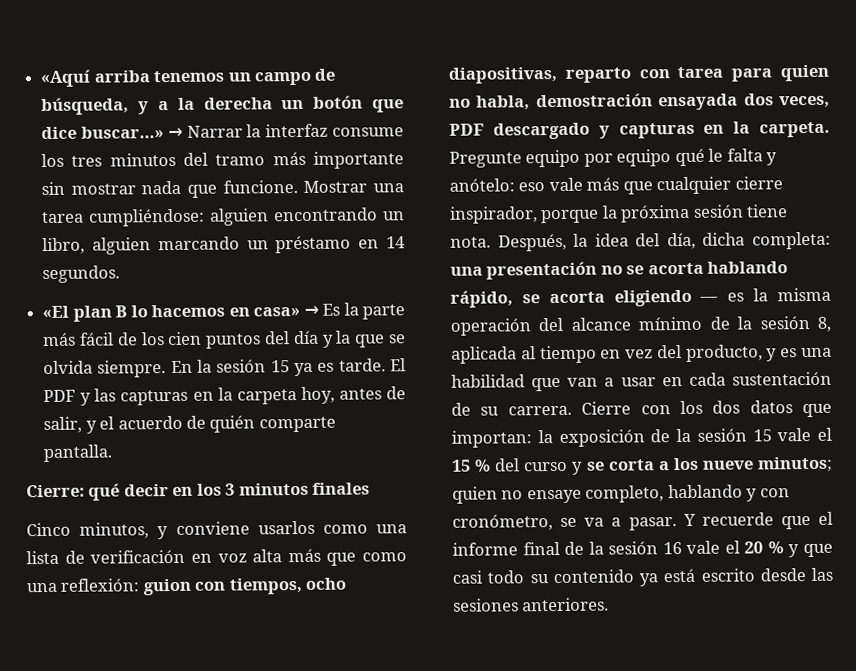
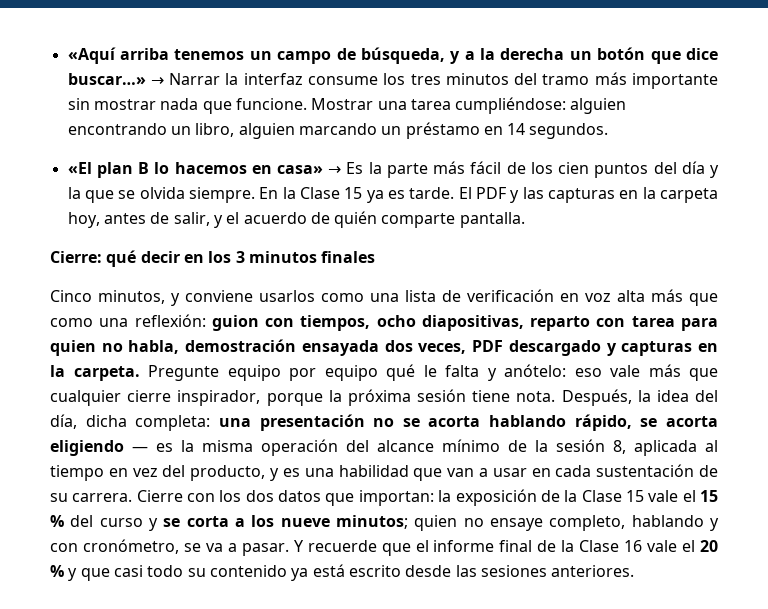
[216,359,267,373] sesión -> [299,187,340,199] Clase
[696,428,747,442] sesión -> [581,490,622,502] Clase
[608,541,659,555] sesión -> [579,540,620,552] Clase

